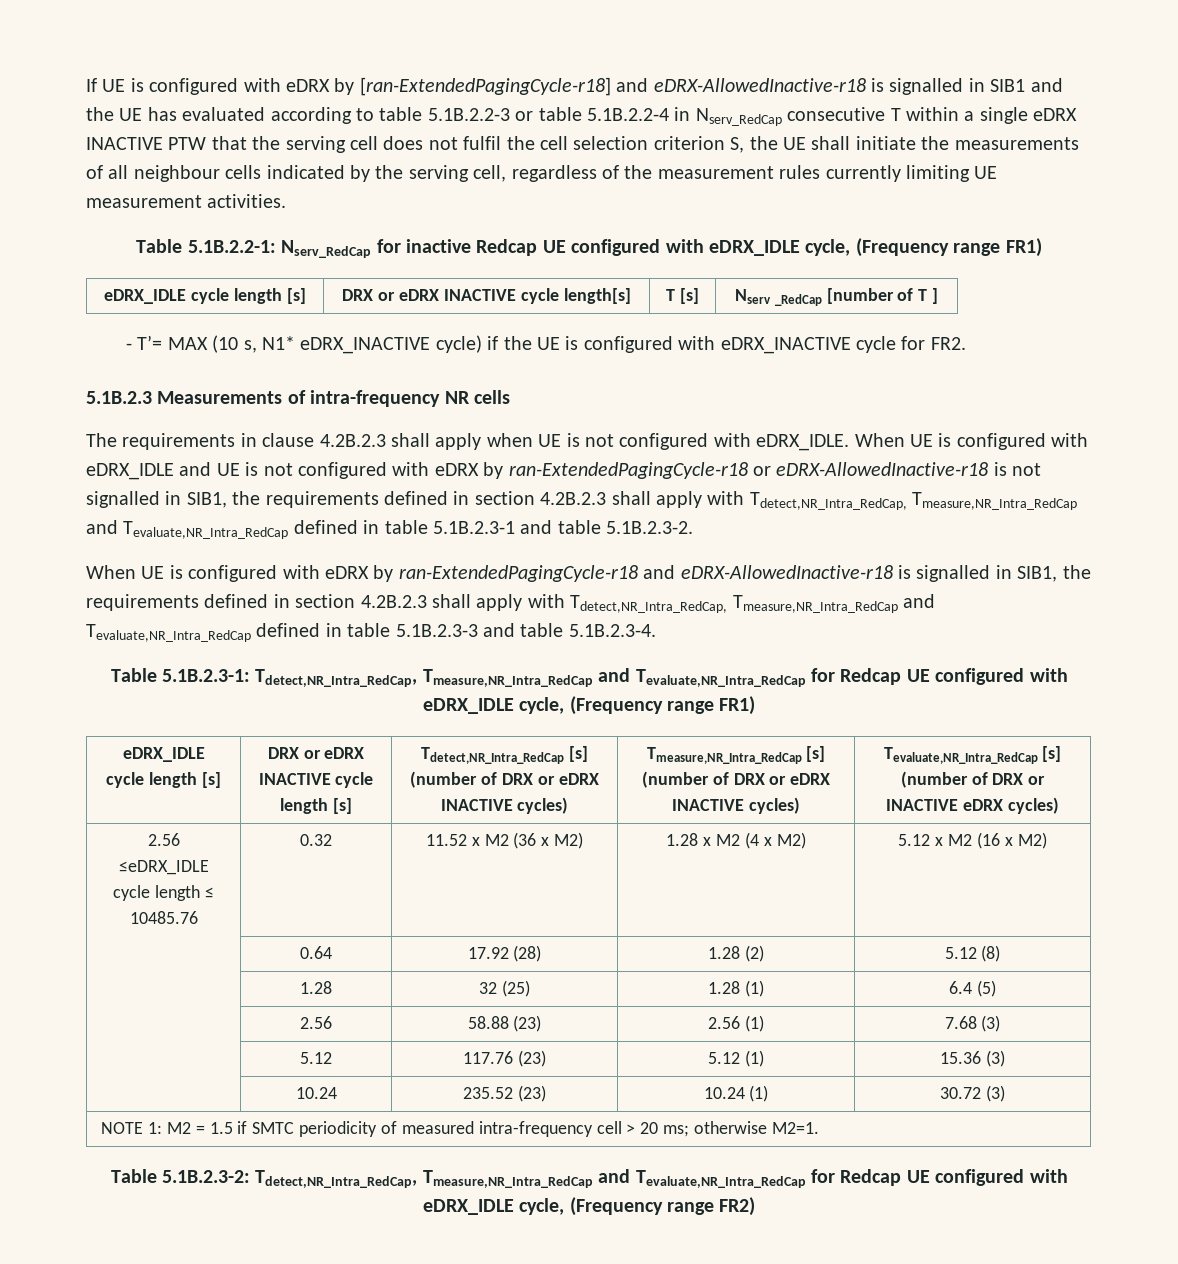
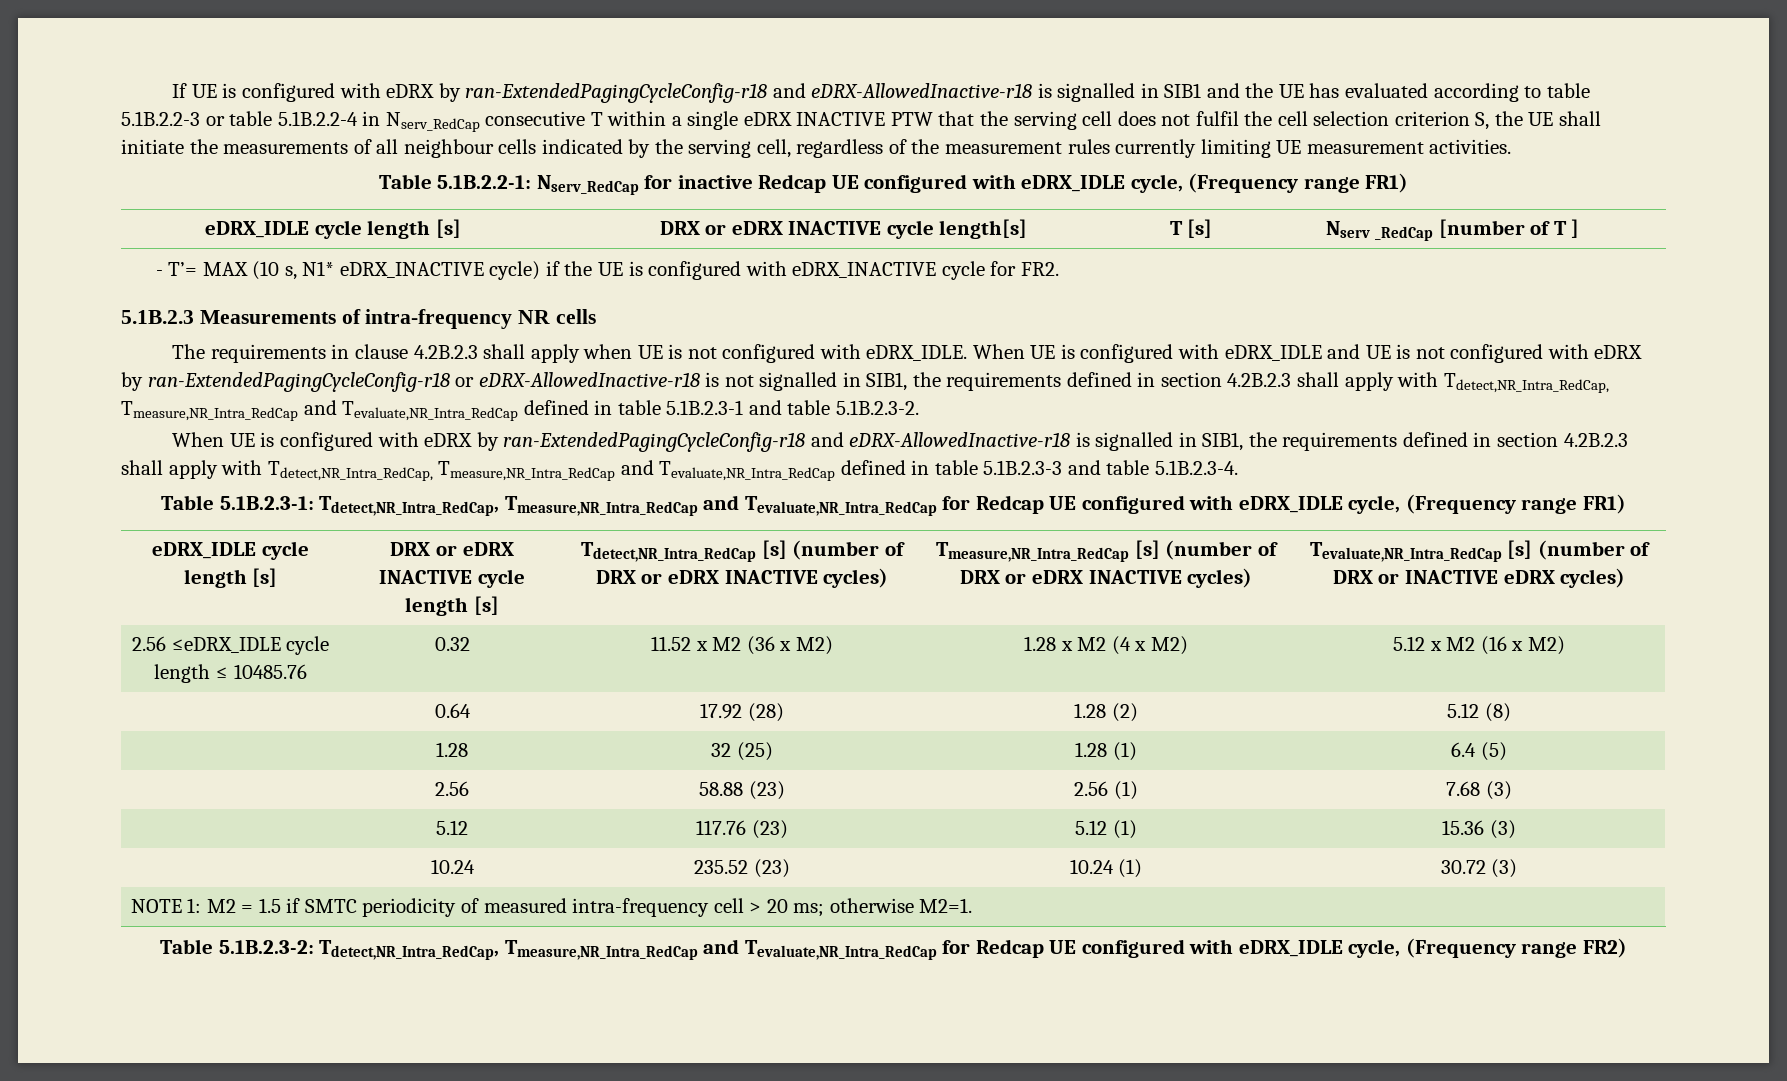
[359,77,611,96] [ran-ExtendedPagingCycle-r18] -> [465,83,768,103] ran-ExtendedPagingCycleConfig-r18
[508,462,748,479] ran-ExtendedPagingCycle-r18 -> [147,372,450,392] ran-ExtendedPagingCycleConfig-r18
[398,565,638,582] ran-ExtendedPagingCycle-r18 -> [503,432,806,452] ran-ExtendedPagingCycleConfig-r18

